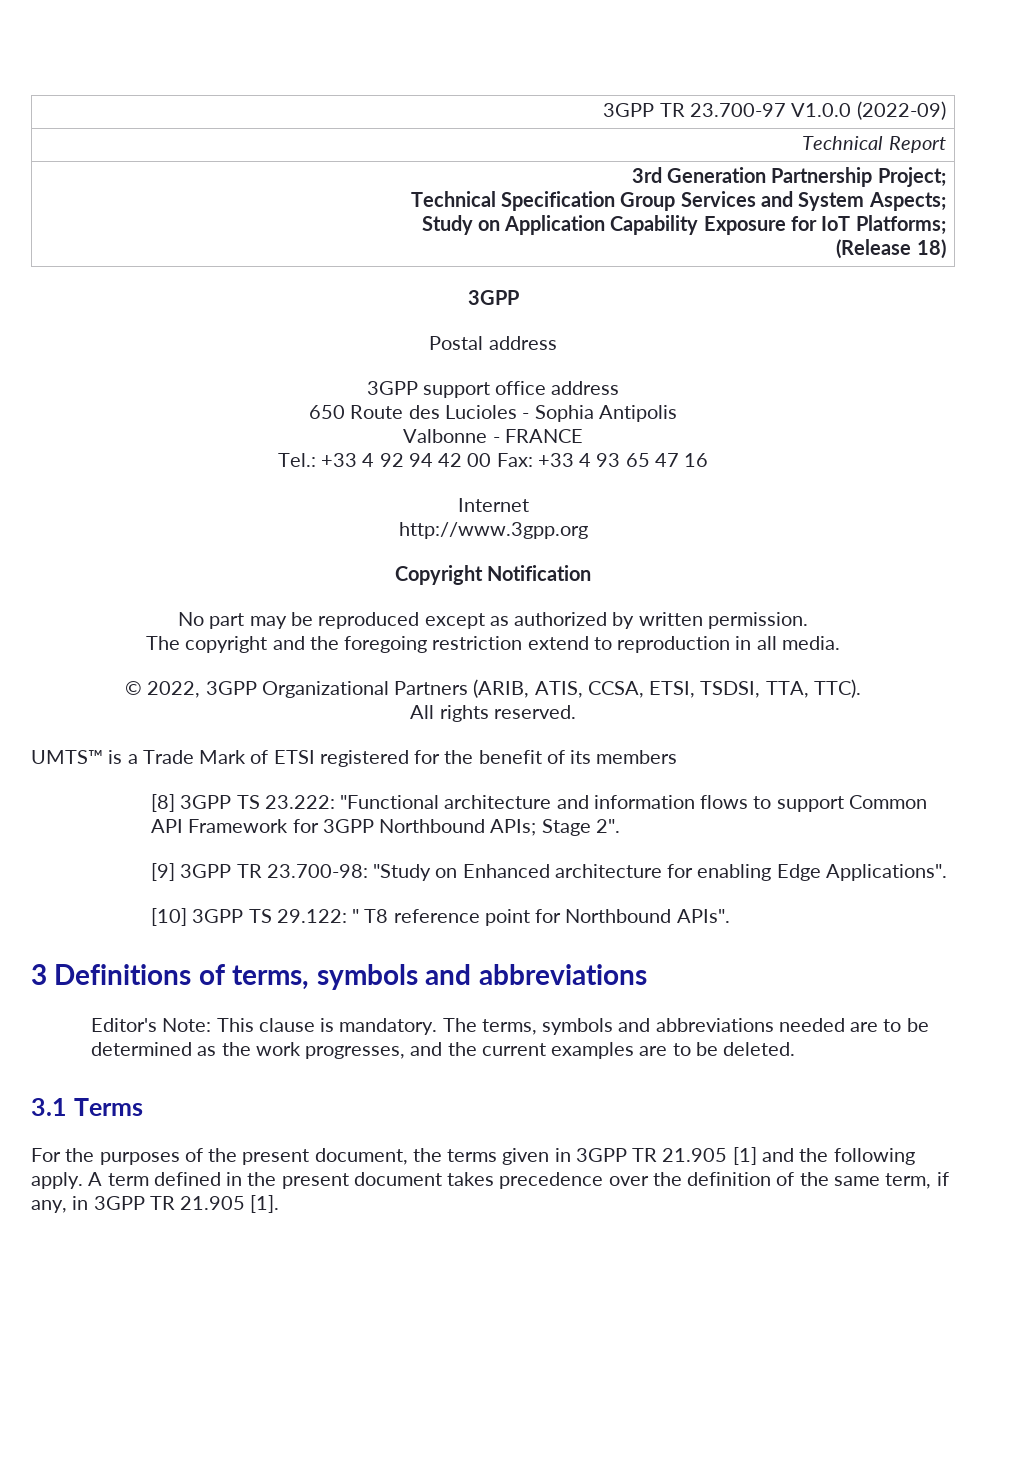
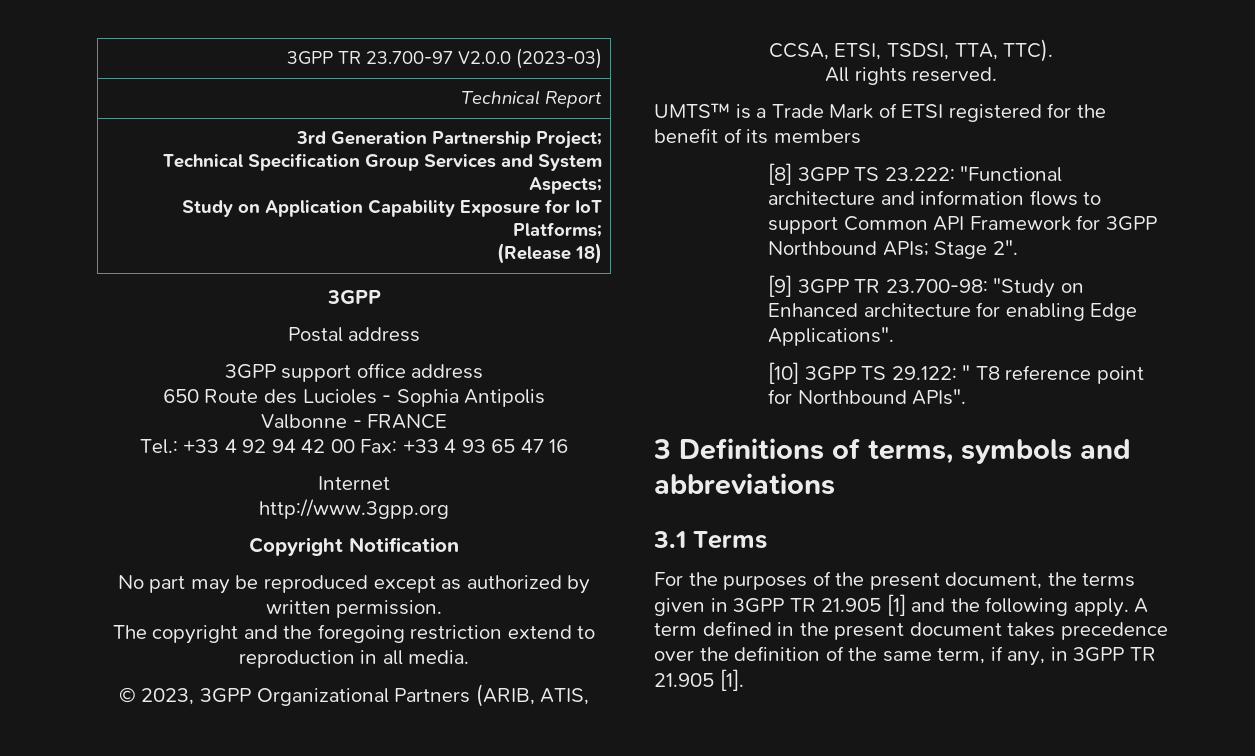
[791,101,946,120] V1.0.0 (2022-09) -> [457,48,602,69] V2.0.0 (2023-03)
[147,681,201,698] 2022, -> [141,688,195,705] 2023,
[91,1018,929,1035] [91,1042,796,1059] // Editor's Note: This clause is mandatory. The terms, symbols and abbreviations needed are to be determined as the work progresses, and the current examples are to be deleted. -> (835, 484) none

